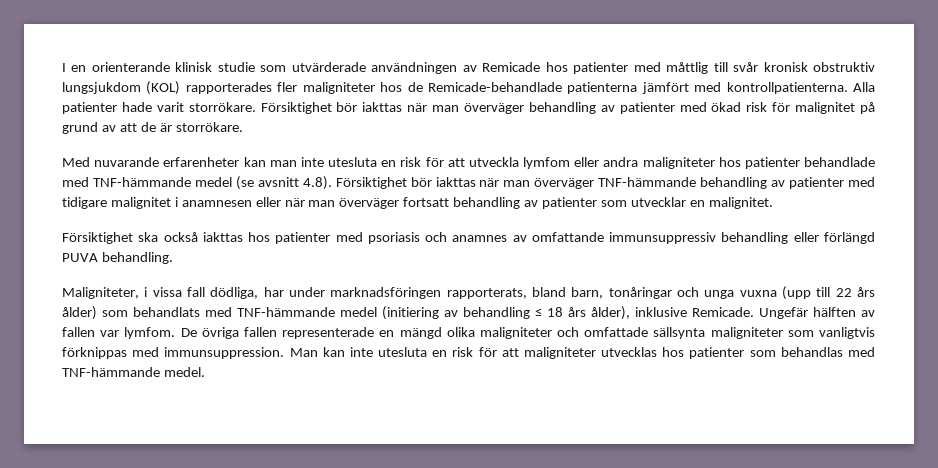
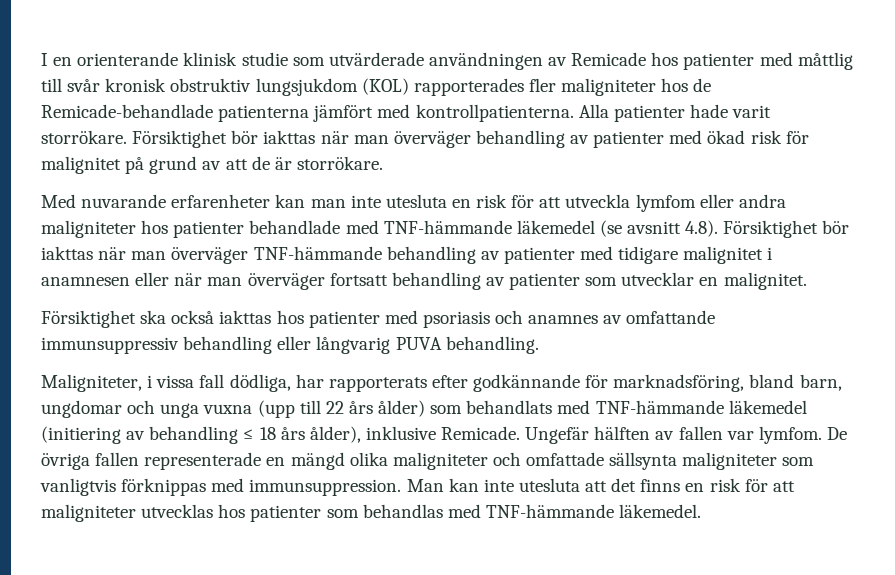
[194,177,232,187] medel -> [516,220,595,234] läkemedel
[823,232,875,244] förlängd -> [316,336,391,354] långvarig
[289,287,527,299] under marknadsföringen rapporterats, -> [328,374,745,392] rapporterats efter godkännande för marknadsföring,
[608,287,672,299] tonåringar -> [41,400,122,418] ungdomar
[340,307,377,317] medel -> [728,400,807,414] läkemedel
(428, 352) none -> [585,478,681,492] att det finns
[163,367,205,377] medel. -> [619,504,702,518] läkemedel.

